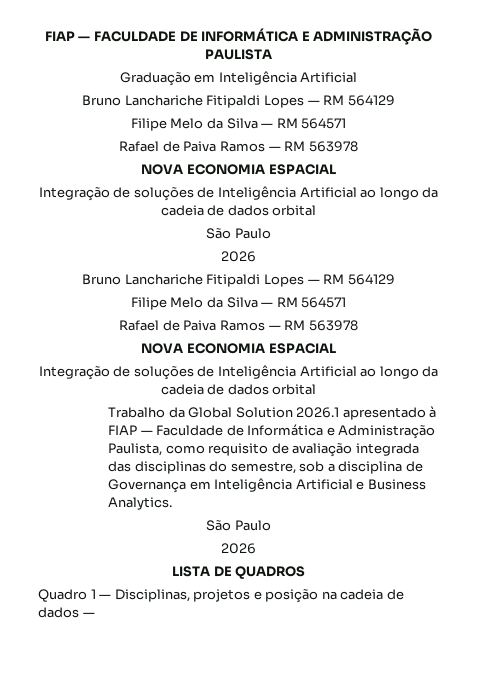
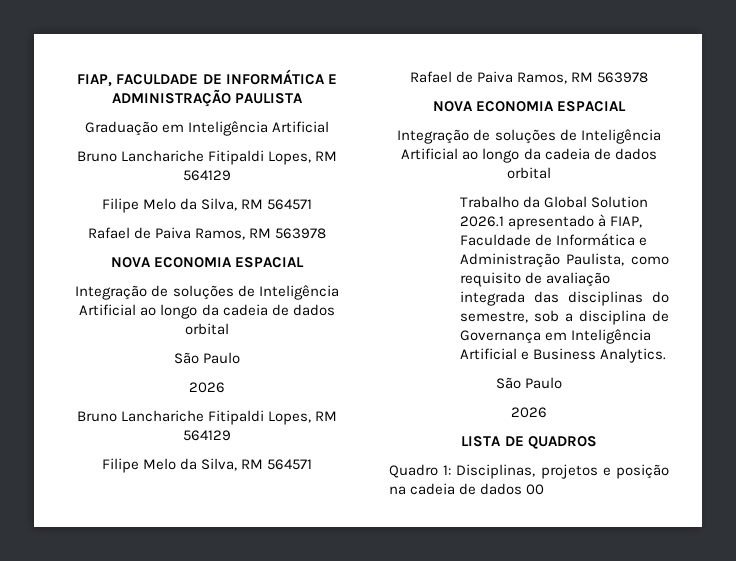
[44,31,91,41] FIAP — -> [77,74,113,87] FIAP,
[264,95,395,108] [130,118,347,131] [119,141,281,152] Lopes — RM 564129 // Filipe Melo da Silva — RM 564571 // Rafael de Paiva Ramos — -> [268,151,338,165] [183,170,231,181] [101,198,313,213] [87,227,246,240] Lopes, RM 564129 // Filipe Melo da Silva, RM 564571 // Rafael de Paiva Ramos,
[264,274,395,287] [130,297,347,310] [119,320,281,331] Lopes — RM 564129 // Filipe Melo da Silva — RM 564571 // Rafael de Paiva Ramos — -> [268,411,338,425] [183,430,231,441] [101,458,313,473] [409,71,568,84] Lopes, RM 564129 // Filipe Melo da Silva, RM 564571 // Rafael de Paiva Ramos,
[108,425,153,435] FIAP — -> [609,216,642,228] FIAP,
[90,589,112,599] 1 — -> [443,465,452,475] 1:
[82,612,95,617] — -> [526,484,545,495] 00

